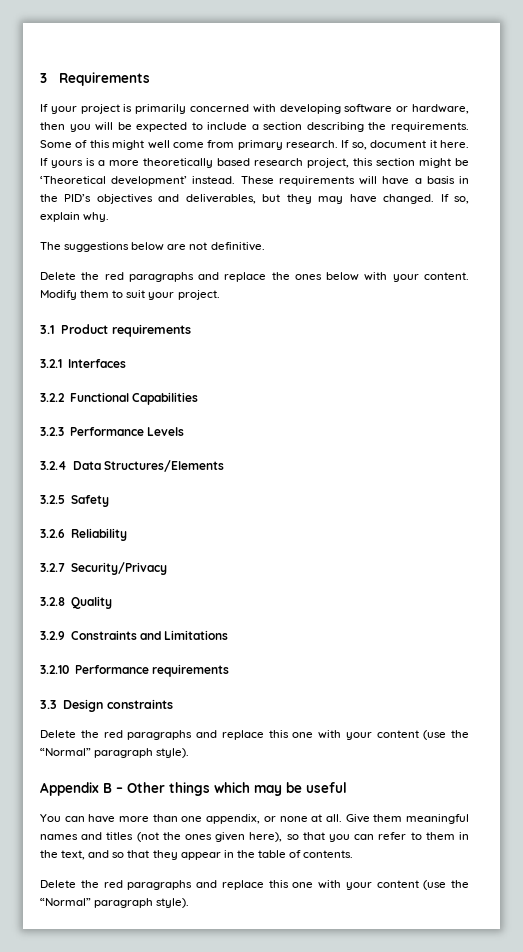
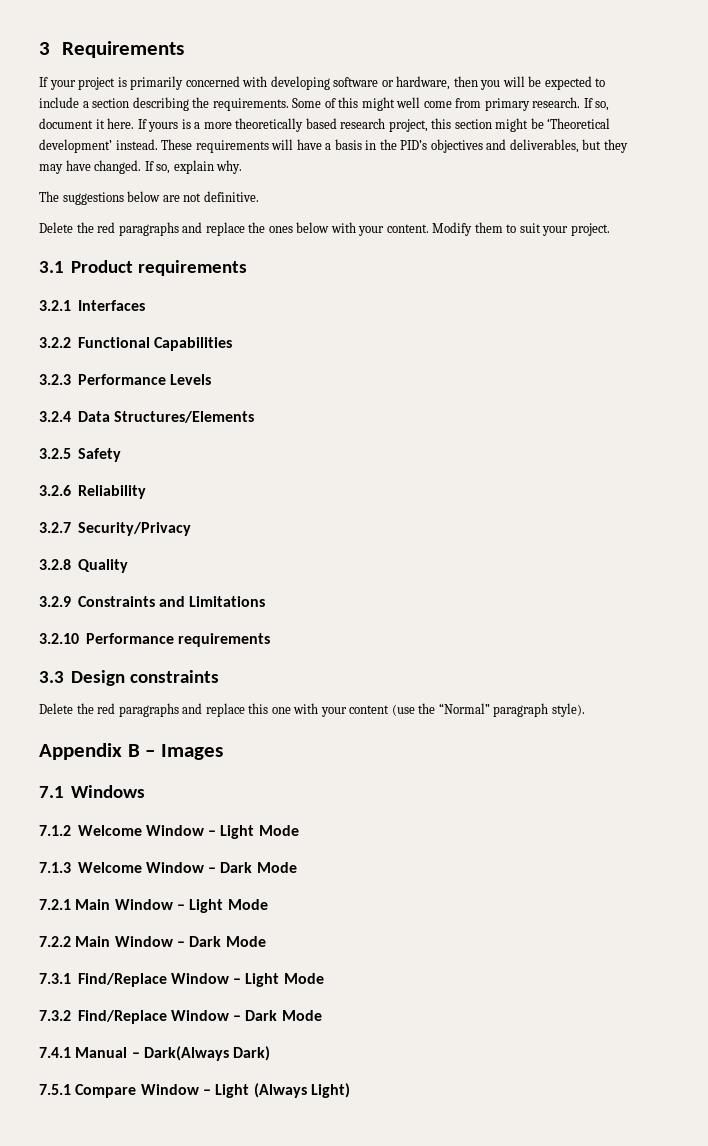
[127,782,347,796] [40,814,469,824] [40,832,469,842] [40,850,354,860] [40,880,469,890] [40,898,190,908] Other things which may be useful // You can have more than one appendix, or none at all. Give them meaningful names and titles (not the ones given here), so that you can refer to them in the text, and so that they appear in the table of contents. // Delete the red paragraphs and replace this one with your content (use the “Normal” paragraph style). -> [161,744,224,760] [39,785,145,798] [39,825,299,839] [39,862,297,873] [39,899,268,913] [39,936,266,947] [39,973,324,987] [39,1010,322,1024] [39,1046,271,1061] [39,1083,350,1098] Images // 7.1 Windows // 7.1.2 Welcome Window – Light Mode // 7.1.3 Welcome Window – Dark Mode // 7.2.1 Main Window – Light Mode // 7.2.2 Main Window – Dark Mode // 7.3.1 Find/Replace Window – Light Mode // 7.3.2 Find/Replace Window – Dark Mode // 7.4.1 Manual – Dark(Always Dark) // 7.5.1 Compare Window – Light (Always Light)

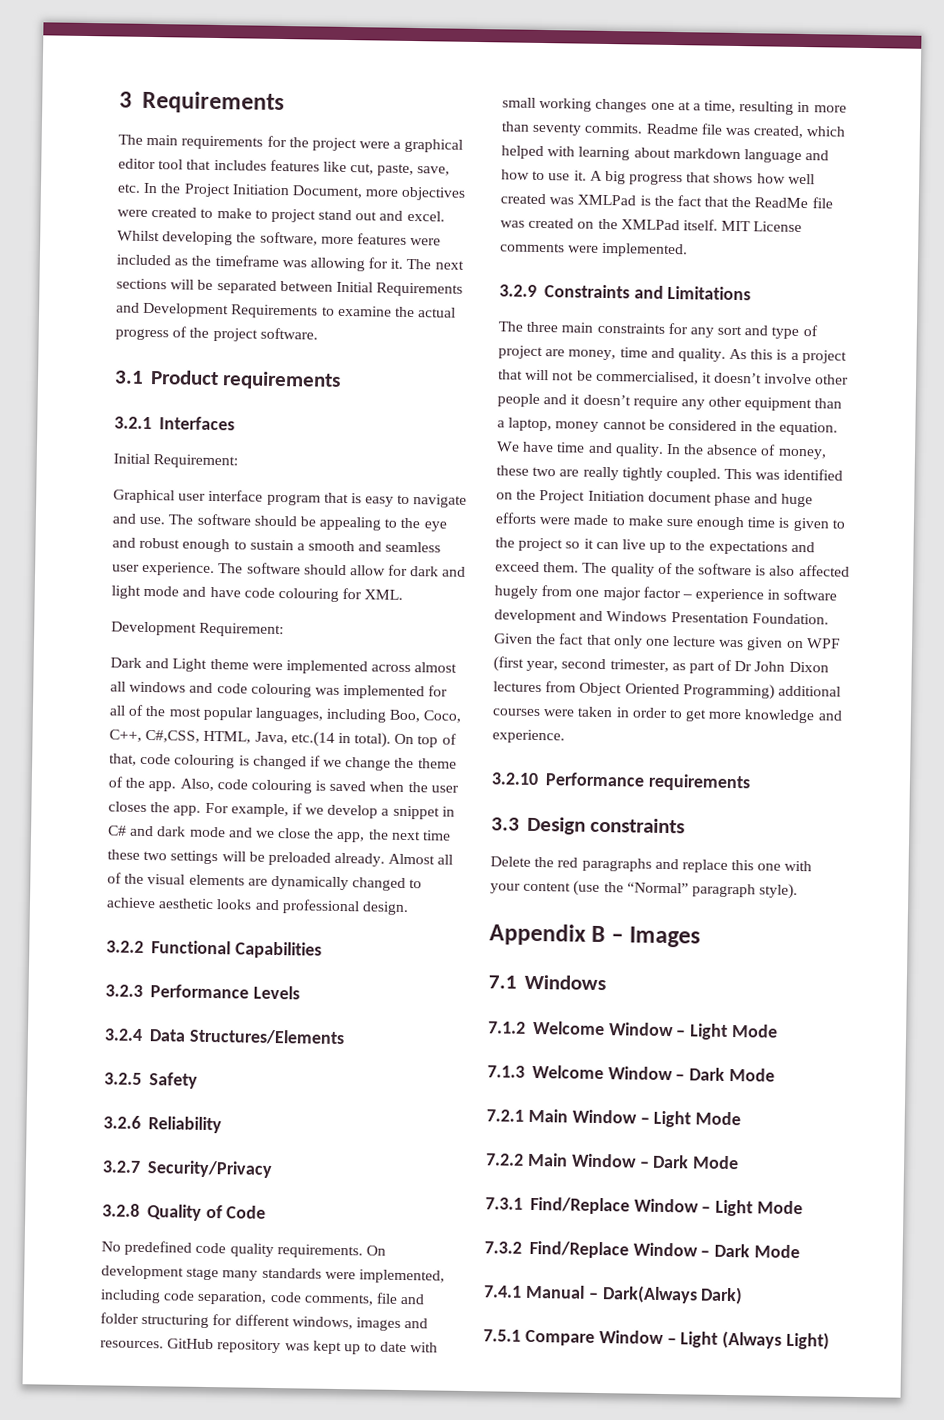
[39,76,606,90] [39,97,610,111] [39,118,611,132] [39,139,628,153] [39,160,243,174] [39,191,259,205] [39,222,610,236] If your project is primarily concerned with developing software or hardware, then you will be expected to include a section describing the requirements. Some of this might well come from primary research. If so, document it here. If yours is a more theoretically based research project, this section might be ‘Theoretical development’ instead. These requirements will have a basis in the PID’s objectives and deliverables, but they may have changed. If so, explain why. // The suggestions below are not definitive. // Delete the red paragraphs and replace the ones below with your content. Modify them to suit your project. -> [118,134,464,153] [118,158,451,177] [117,182,467,201] [117,207,445,223] [117,230,442,246] [116,254,464,272] [116,278,464,297] [116,302,457,319] [115,326,318,342] The main requirements for the project were a graphical editor tool that includes features like cut, paste, save, etc. In the Project Initiation Document, more objectives were created to make to project stand out and excel. Whilst developing the software, more features were included as the timeframe was allowing for it. The next sections will be separated between Initial Requirements and Development Requirements to examine the actual progress of the project software.
(145, 305) none -> [113,453,239,469] [113,489,468,508] [112,513,447,532] [112,537,442,553] [112,561,467,577] [111,585,404,602] [111,621,285,638] [110,657,458,675] [110,681,449,700] [109,704,462,723] [109,729,457,748] [109,753,457,771] [108,776,459,794] [108,801,455,820] [108,825,452,843] [107,849,454,867] [107,872,423,892] [106,897,409,916] // Initial Requirement: // Graphical user interface program that is easy to navigate and use. The software should be appealing to the eye and robust enough to sustain a smooth and seamless user experience. The software should allow for dark and light mode and have code colouring for XML. // Development Requirement: // Dark and Light theme were implemented across almost all windows and code colouring was implemented for all of the most popular languages, including Boo, Coco, C++, C#,CSS, HTML, Java, etc.(14 in total). On top of that, code colouring is changed if we change the theme of the app. Also, code colouring is saved when the user closes the app. For example, if we develop a snippet in C# and dark mode and we close the app, the next time these two settings will be preloaded already. Almost all of the visual elements are dynamically changed to achieve aesthetic looks and professional design.
[39,596,266,607] // 3.2.9 Constraints and Limitations -> [205,1204,267,1219] [101,1240,386,1259] [101,1265,445,1284] [100,1289,426,1306] [100,1312,429,1331] [100,1338,439,1355] [502,97,847,115] [501,121,847,139] [501,145,830,163] [501,169,815,186] [500,193,833,209] [500,217,803,233] [500,242,689,258] [499,284,752,301] [498,321,818,339] [498,345,847,364] [498,369,850,385] [497,393,843,412] [497,417,839,436] [496,441,827,460] [496,465,844,482] [496,489,814,508] [495,512,845,532] [495,537,815,555] [495,561,850,577] [494,585,838,603] [494,609,829,625] [494,633,841,651] [493,656,829,674] [493,681,841,700] [492,706,843,724] [492,729,565,744] of Code // No predefined code quality requirements. On development stage many standards were implemented, including code separation, code comments, file and folder structuring for different windows, images and resources. GitHub repository was kept up to date with small working changes one at a time, resulting in more than seventy commits. Readme file was created, which helped with learning about markdown language and how to use it. A big progress that shows how well created was XMLPad is the fact that the ReadMe file was created on the XMLPad itself. MIT License comments were implemented. // 3.2.9 Constraints and Limitations // The three main constraints for any sort and type of project are money, time and quality. As this is a project that will not be commercialised, it doesn’t involve other people and it doesn’t require any other equipment than a laptop, money cannot be considered in the equation. We have time and quality. In the absence of money, these two are really tightly coupled. This was identified on the Project Initiation document phase and huge efforts were made to make sure enough time is given to the project so it can live up to the expectations and exceed them. The quality of the software is also affected hugely from one major factor – experience in software development and Windows Presentation Foundation. Given the fact that only one lecture was given on WPF (first year, second trimester, as part of Dr John Dixon lectures from Object Oriented Programming) additional courses were taken in order to get more knowledge and experience.

